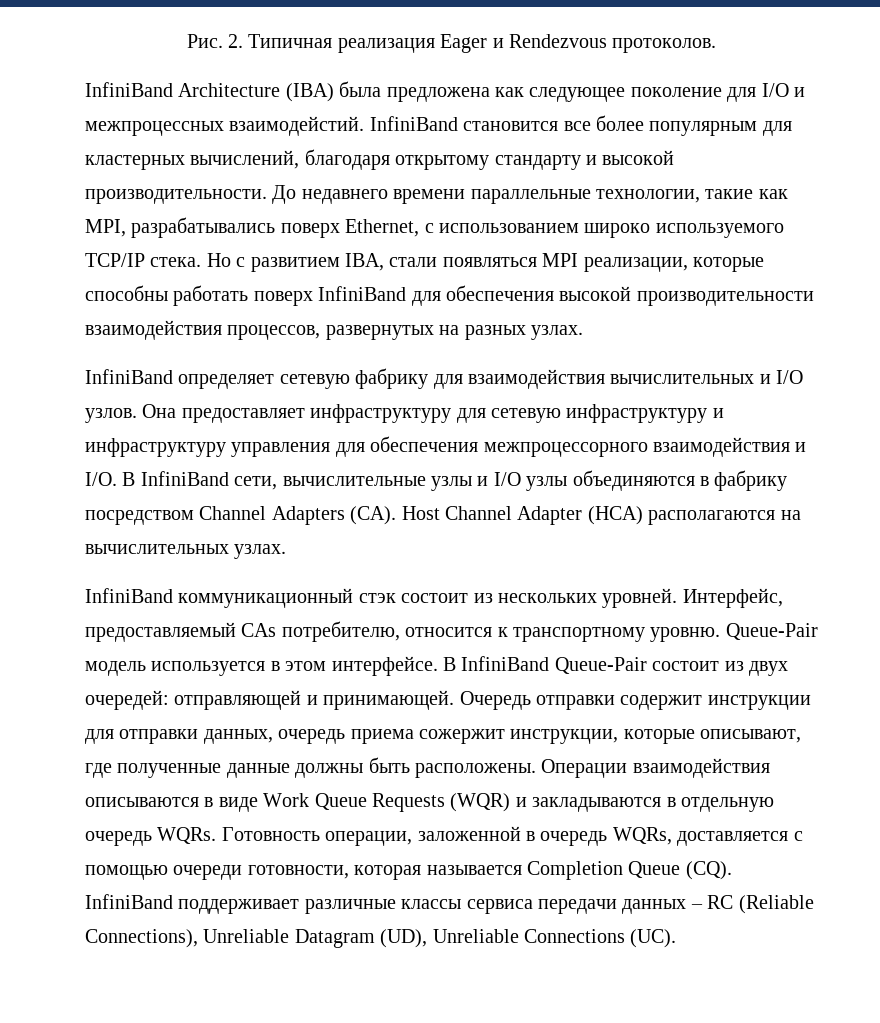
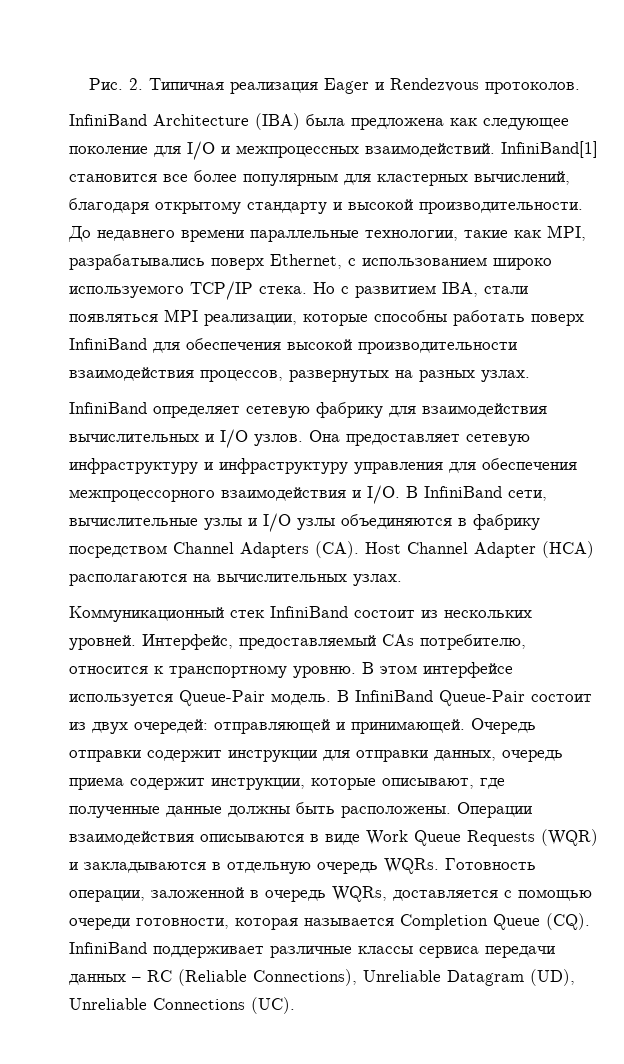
[229,116,458,136] взаимодейстий. InfiniBand -> [365,141,598,158] взаимодействий. InfiniBand[1]
[310,404,486,423] инфраструктуру для -> (460, 440) none
[85,588,396,608] InfiniBand коммуникационный стэк -> [69,606,348,622] Коммуникационный стек InfiniBand
[725,623,818,640] [85,656,438,676] Queue-Pair модель используется в этом интерфейсе. -> [362,662,513,678] [69,690,331,706] В этом интерфейсе используется Queue-Pair модель.
[419,729,505,744] сожержит -> [130,778,205,790] содержит

